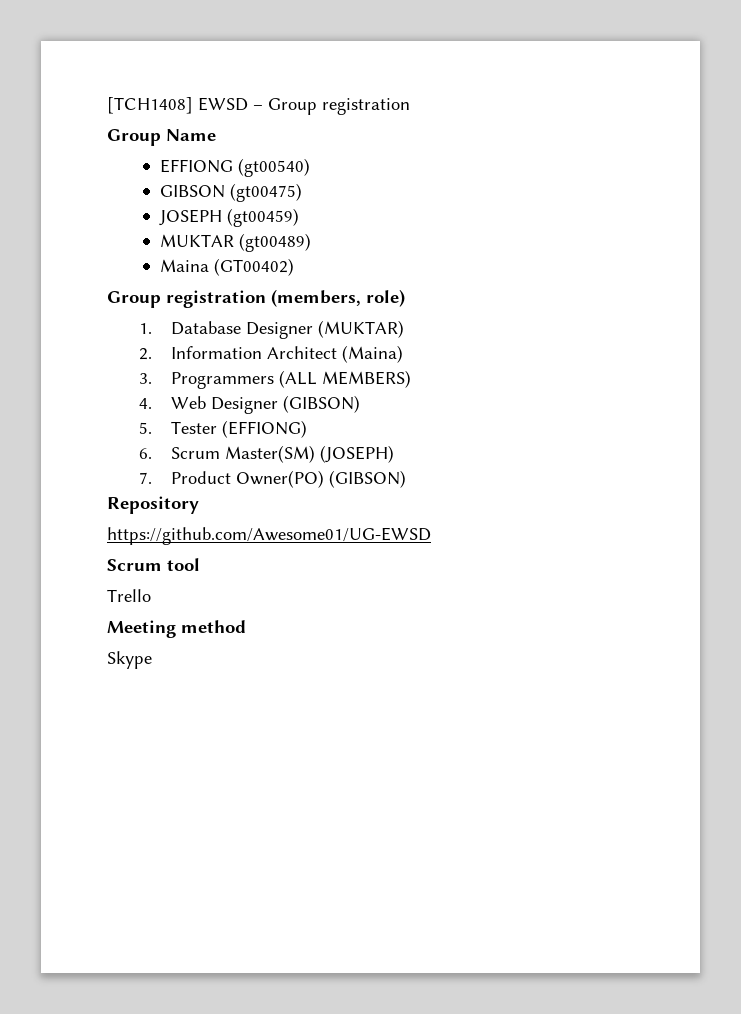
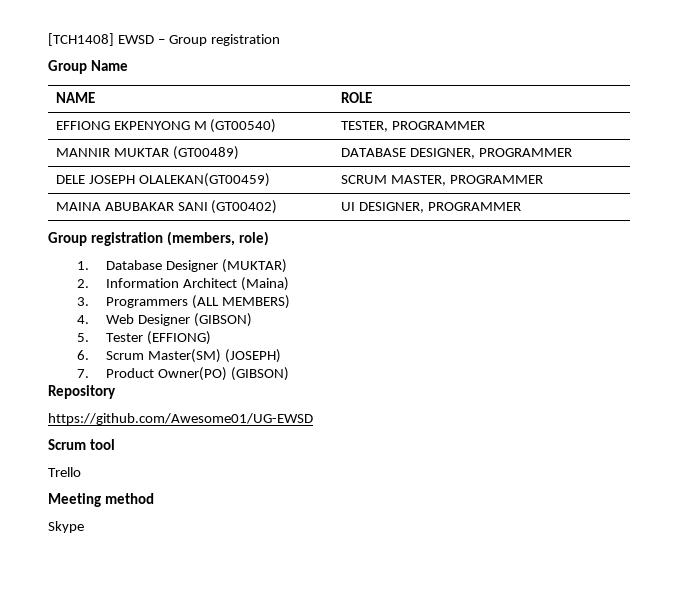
[159,158,310,177] [159,183,302,202] [158,208,299,227] [159,233,311,252] [159,258,294,276] // EFFIONG (gt00540) // GIBSON (gt00475) // JOSEPH (gt00459) // MUKTAR (gt00489) // Maina (GT00402) -> [55,92,95,103] [340,92,372,103] [55,119,277,133] [340,121,485,132] [55,146,239,160] [340,148,572,159] [55,173,270,187] [340,175,543,186] [55,200,278,214] [340,202,521,213] // NAME | ROLE // EFFIONG EKPENYONG M (GT00540) | TESTER, PROGRAMMER // MANNIR MUKTAR (GT00489) | DATABASE DESIGNER, PROGRAMMER // DELE JOSEPH OLALEKAN(GT00459) | SCRUM MASTER, PROGRAMMER // MAINA ABUBAKAR SANI (GT00402) | UI DESIGNER, PROGRAMMER

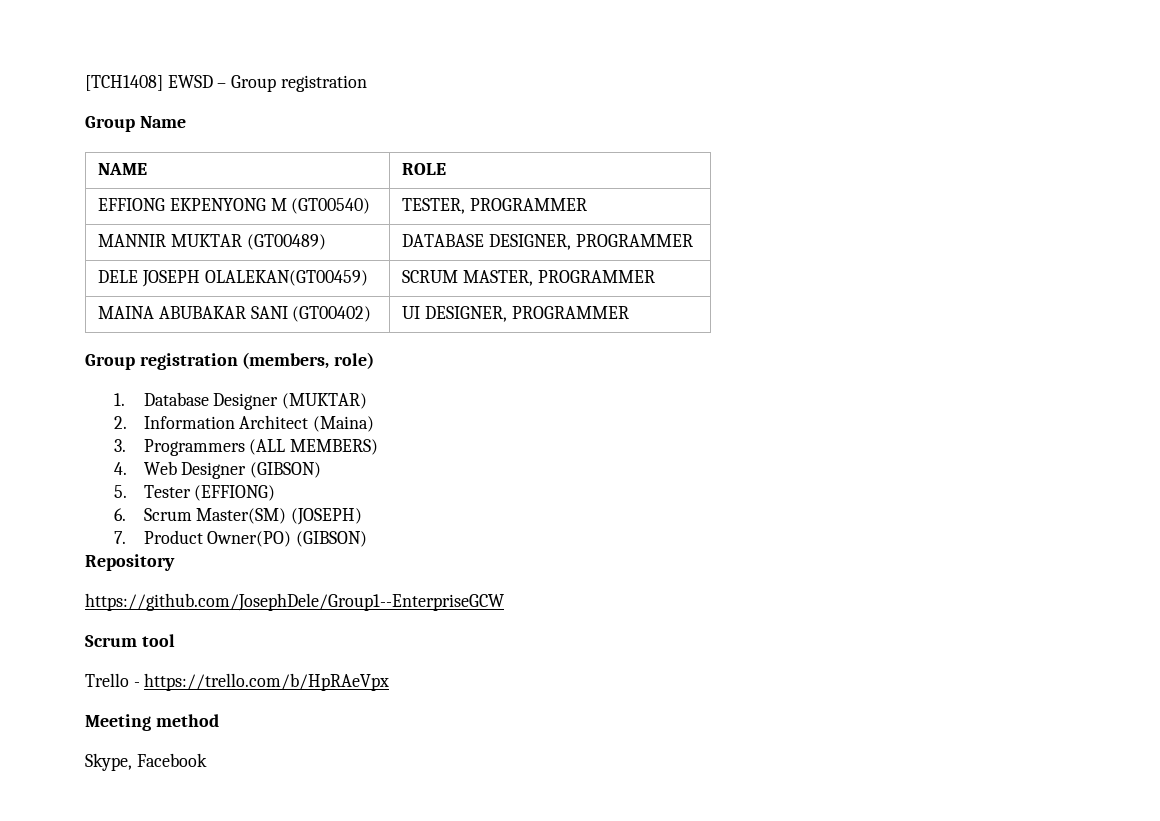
[48,413,313,425] https://github.com/Awesome01/UG-EWSD -> [85,593,504,611] https://github.com/JosephDele/Group1--EnterpriseGCW
(81, 472) none -> [133,673,390,691] - https://trello.com/b/HpRAeVpx
[48,521,84,533] Skype -> [85,753,207,771] Skype, Facebook

